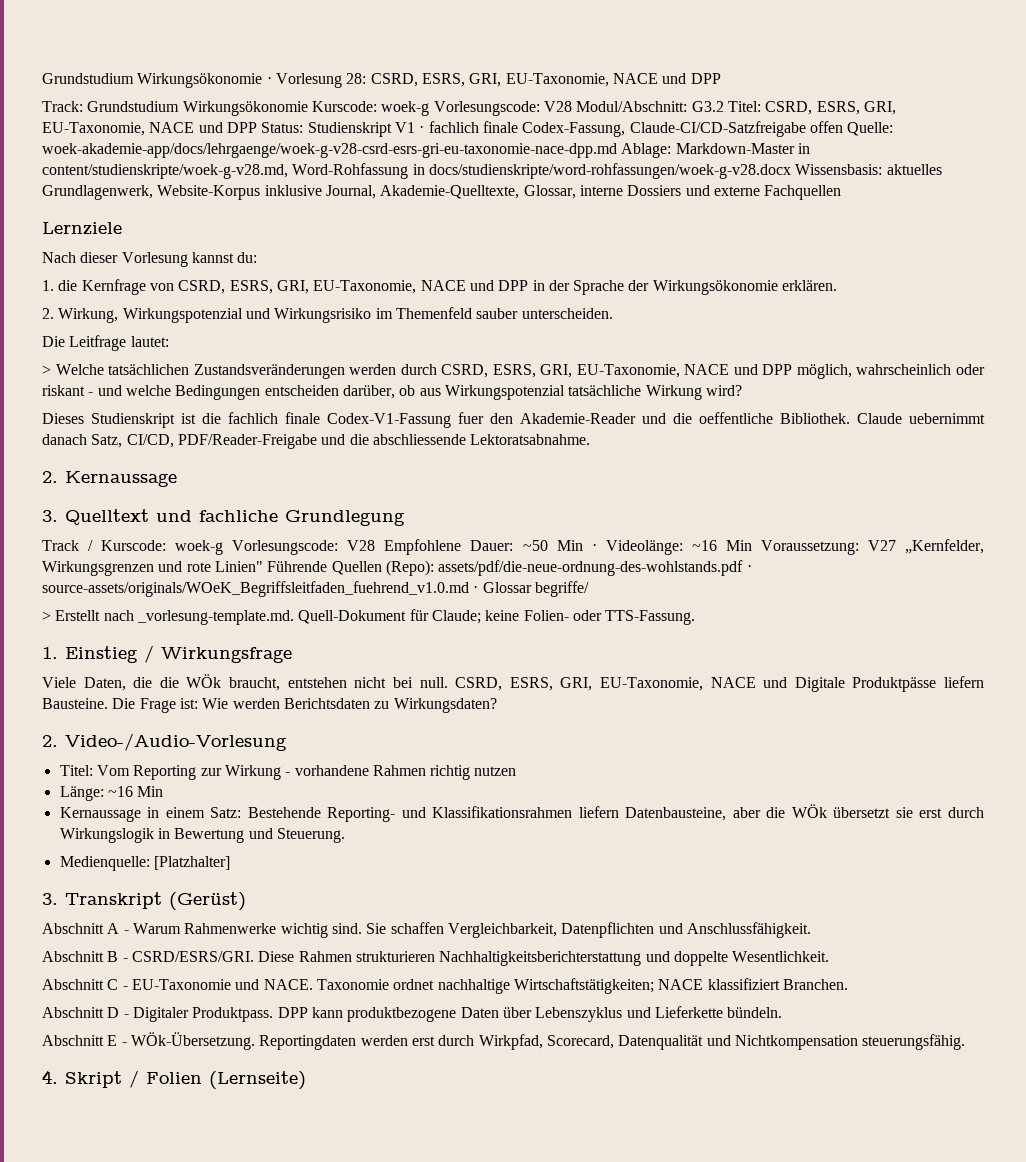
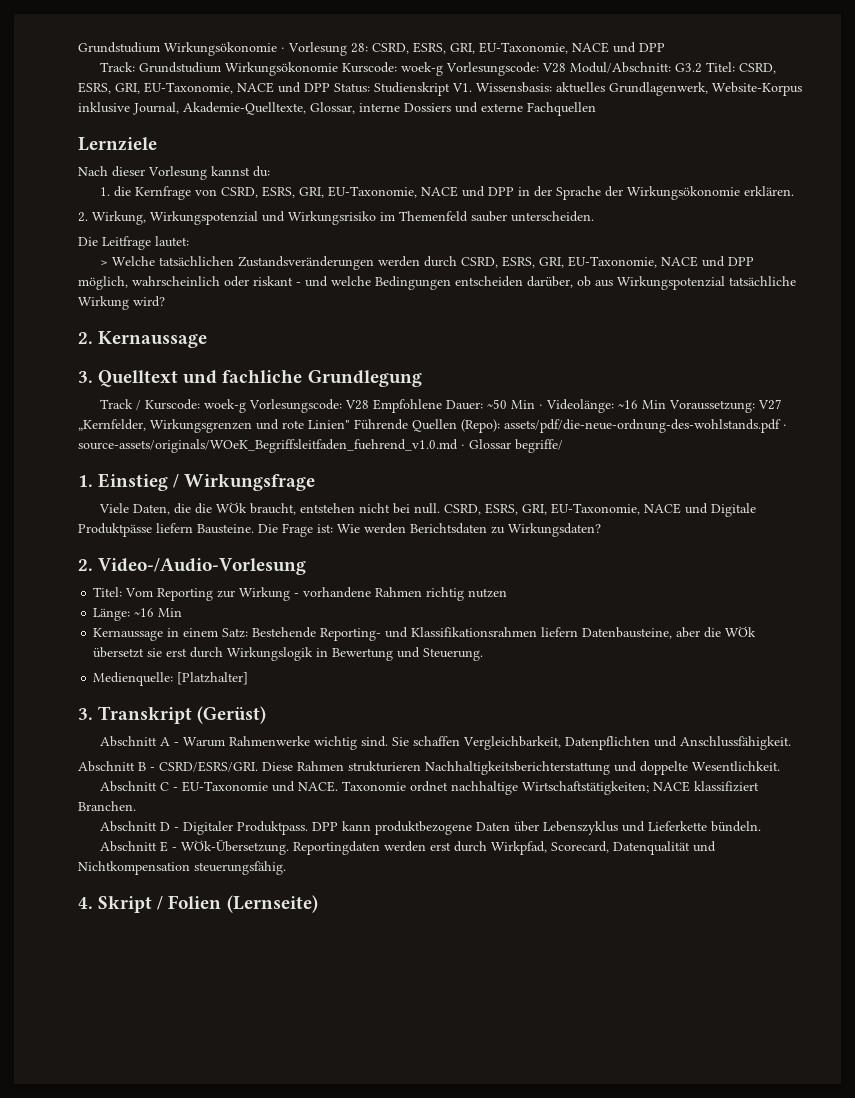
[394,121,894,137] [42,143,810,158] [42,163,791,179] V1 · fachlich finale Codex-Fassung, Claude-CI/CD-Satzfreigabe offen Quelle: woek-akademie-app/docs/lehrgaenge/woek-g-v28-csrd-esrs-gri-eu-taxonomie-nace-dpp.md Ablage: Markdown-Master in content/studienskripte/woek-g-v28.md, Word-Rohfassung in docs/studienskripte/word-rohfassungen/woek-g-v28.docx -> [452,83,472,92] V1.
[42,412,985,428] [42,434,591,449] // Dieses Studienskript ist die fachlich finale Codex-V1-Fassung fuer den Akademie-Reader und die oeffentliche Bibliothek. Claude uebernimmt danach Satz, CI/CD, PDF/Reader-Freigabe und die abschliessende Lektoratsabnahme. -> (165, 301) none
[42,609,696,625] // > Erstellt nach _vorlesung-template.md. Quell-Dokument für Claude; keine Folien- oder TTS-Fassung. -> (563, 446) none

